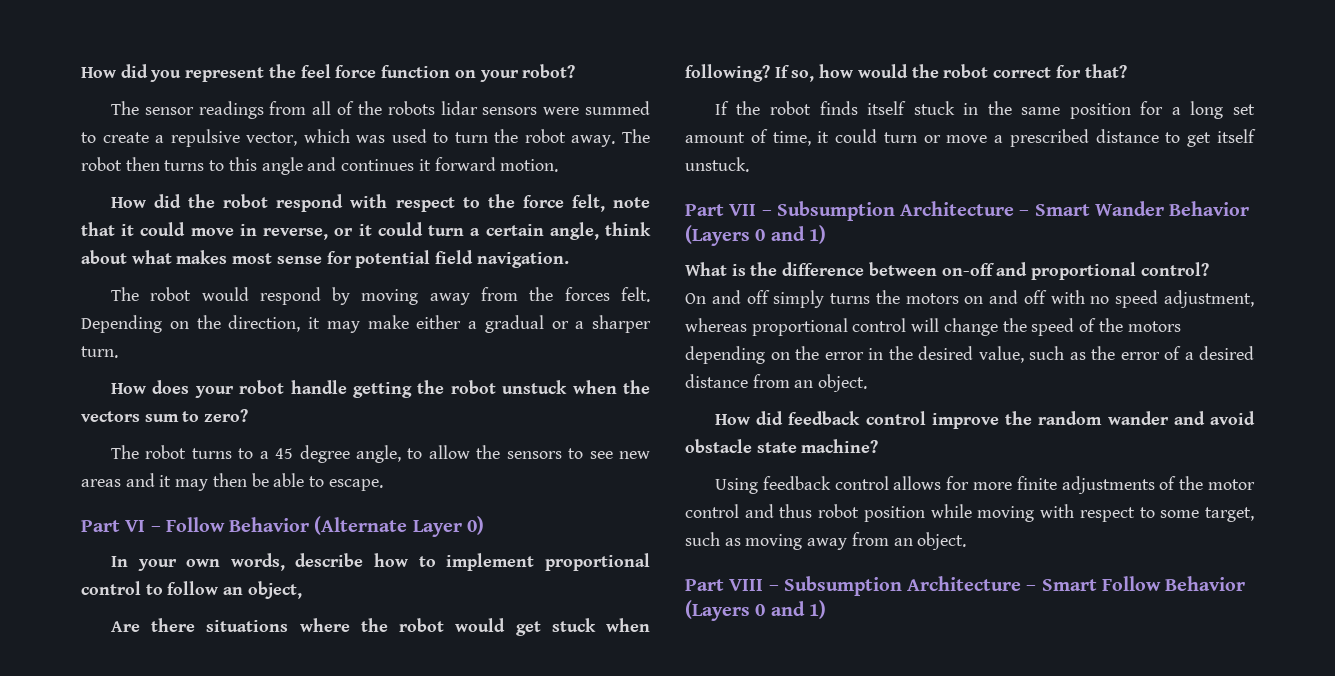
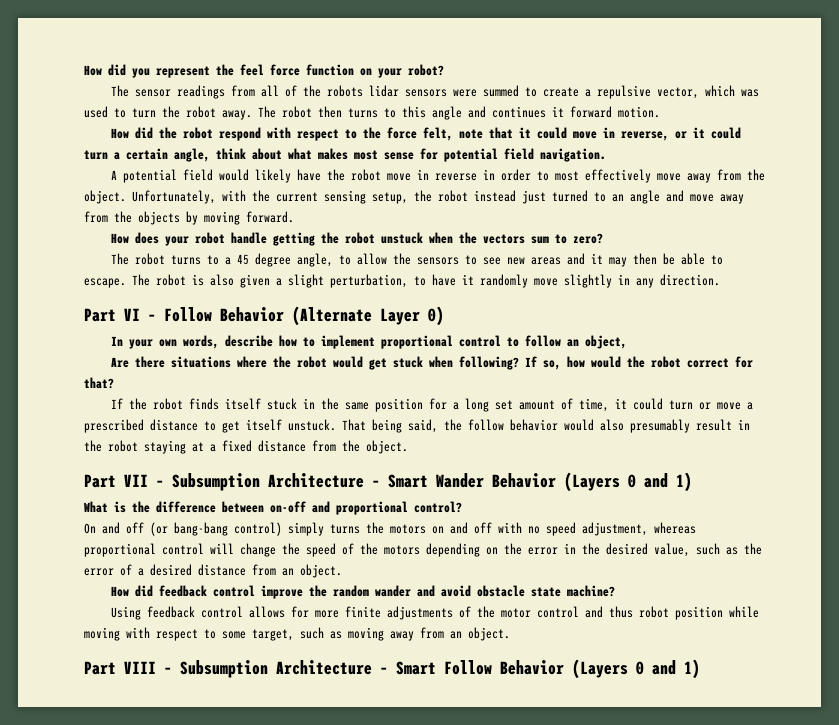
[110,287,651,305] [81,315,651,333] [81,346,118,358] The robot would respond by moving away from the forces felt. Depending on the direction, it may make either a gradual or a sharper turn. -> [110,169,765,183] [84,190,744,204] [84,211,294,225] A potential field would likely have the robot move in reverse in order to most effectively move away from the object. Unfortunately, with the current sensing setup, the robot instead just turned to an angle and move away from the objects by moving forward.
(383, 485) none -> [132,274,720,288] The robot is also given a slight perturbation, to have it randomly move slightly in any direction.
(749, 164) none -> [342,419,750,433] [84,440,408,454] That being said, the follow behavior would also presumably result in the robot staying at a fixed distance from the object.
(770, 297) none -> [150,522,282,536] (or bang-bang control)

